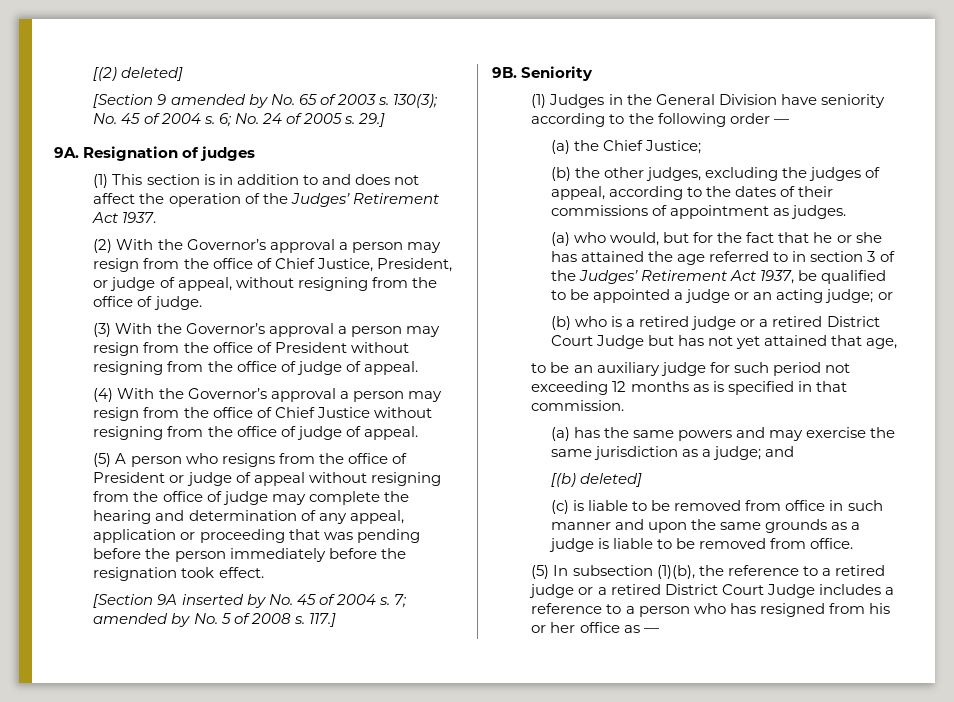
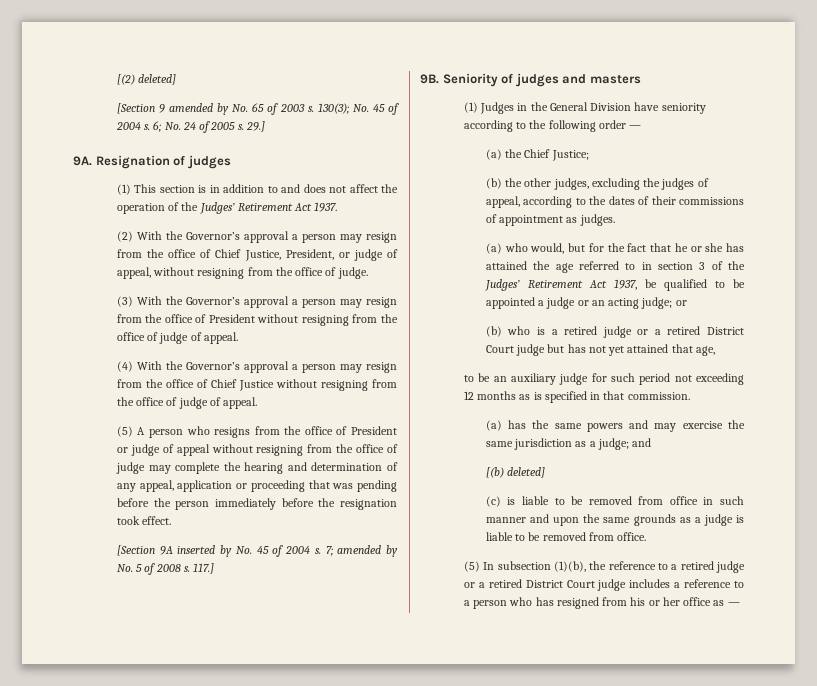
(594, 73) none -> [501,73,641,87] of judges and masters
[596,335,645,349] Judge -> [516,344,546,356] judge
[766,584,815,598] Judge -> [597,579,627,591] judge

